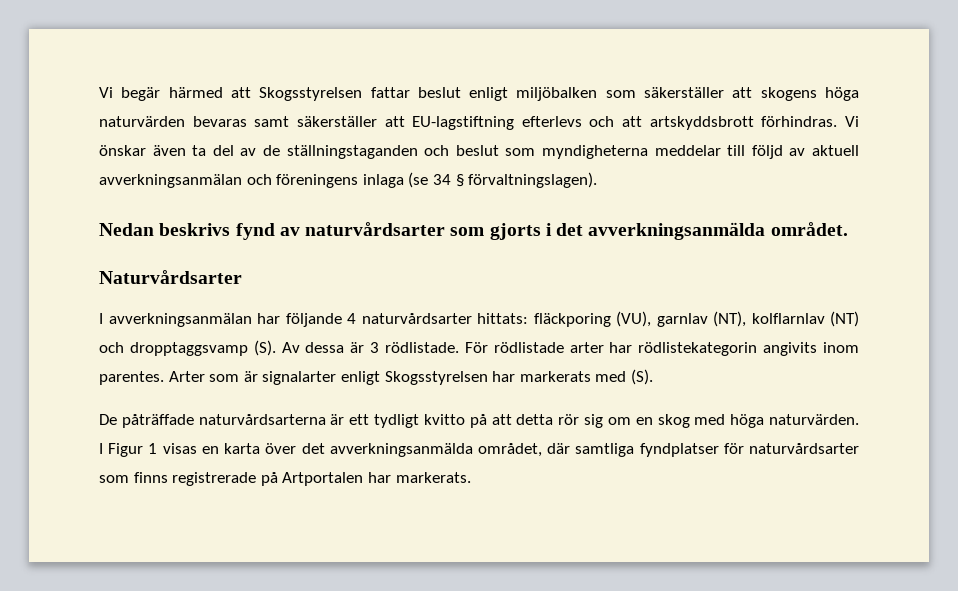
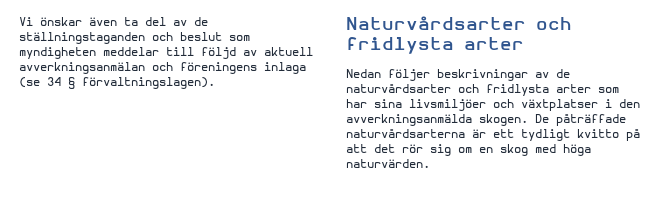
[99,87,859,101] [99,116,859,130] Vi begär härmed att Skogsstyrelsen fattar beslut enligt miljöbalken som säkerställer att skogens höga naturvärden bevaras samt säkerställer att EU-lagstiftning efterlevs och att artskyddsbrott förhindras. Vi -> [19,17,33,26] Vi
[542,145,648,159] myndigheterna -> [19,47,96,59] myndigheten
[99,222,848,240] [99,270,242,284] [99,311,859,327] [99,340,859,356] [99,369,653,385] Nedan beskrivs fynd av naturvårdsarter som gjorts i det avverkningsanmälda området. // Naturvårdsarter // I avverkningsanmälan har följande 4 naturvårdsarter hittats: fläckporing (VU), garnlav (NT), kolflarnlav (NT) och dropptaggsvamp (S). Av dessa är 3 rödlistade. För rödlistade arter har rödlistekategorin angivits inom parentes. Arter som är signalarter enligt Skogsstyrelsen har markerats med (S). // -> [346,16,572,30] [346,37,524,54] [346,69,570,81] [346,84,619,96] [346,99,640,111] [346,114,528,126] Naturvårdsarter och fridlysta arter // Nedan följer beskrivningar av de naturvårdsarter och fridlysta arter som har sina livsmiljöer och växtplatser i den avverkningsanmälda skogen.
[516,414,554,425] detta -> [374,144,395,153] det
[99,443,859,457] [99,472,471,486] I Figur 1 visas en karta över det avverkningsanmälda området, där samtliga fyndplatser för naturvårdsarter som finns registrerade på Artportalen har markerats. -> (430, 163) none

